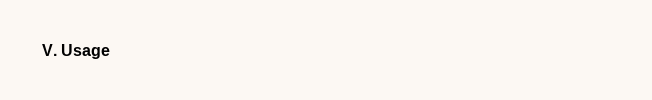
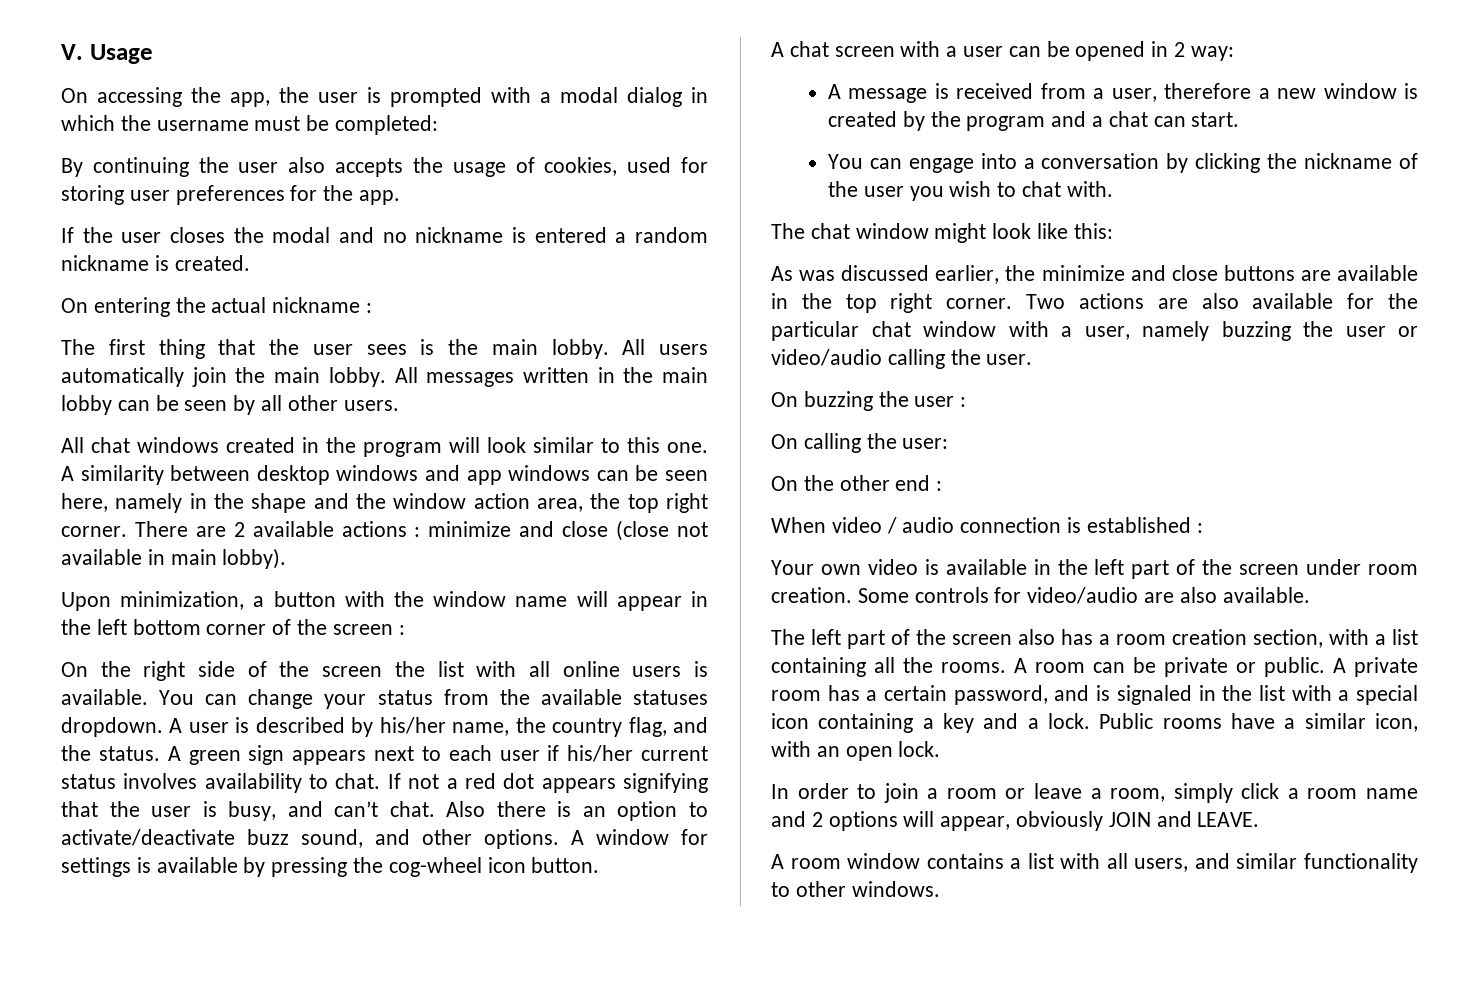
(111, 51) none -> [61,87,708,107] [61,115,439,135] [61,157,708,177] [61,185,401,205] [61,227,708,243] [61,255,250,271] [61,297,373,317] [61,339,708,359] [61,367,709,387] [61,395,399,415] [61,437,708,457] [61,465,708,485] [61,493,709,513] [61,520,708,541] [61,548,287,569] [61,591,708,611] [61,619,405,635] [61,661,708,681] [61,689,708,709] [61,717,708,737] [61,745,708,765] [61,773,709,793] [61,801,709,821] [61,829,708,849] [61,857,600,877] [771,41,1234,61] [827,83,1418,103] [827,111,1240,131] [827,153,1418,173] [827,181,1113,201] [771,223,1113,243] [771,265,1418,284] [771,293,1418,313] [771,321,1418,341] [771,349,1033,369] [771,391,967,411] [771,433,949,453] [771,475,943,491] [771,517,1203,534] [771,559,1418,579] [771,587,1310,604] [771,629,1418,649] [771,657,1418,677] [771,685,1418,705] [771,713,1418,733] [771,741,941,761] [771,783,1418,803] [771,811,1260,831] [771,853,1418,873] [771,881,940,897] // On accessing the app, the user is prompted with a modal dialog in which the username must be completed: // By continuing the user also accepts the usage of cookies, used for storing user preferences for the app. // If the user closes the modal and no nickname is entered a random nickname is created. // On entering the actual nickname : // The first thing that the user sees is the main lobby. All users automatically join the main lobby. All messages written in the main lobby can be seen by all other users. // All chat windows created in the program will look similar to this one. A similarity between desktop windows and app windows can be seen here, namely in the shape and the window action area, the top right corner. There are 2 available actions : minimize and close (close not available in main lobby). // Upon minimization, a button with the window name will appear in the left bottom corner of the screen : // On the right side of the screen the list with all online users is available. You can change your status from the available statuses dropdown. A user is described by his/her name, the country flag, and the status. A green sign appears next to each user if his/her current status involves availability to chat. If not a red dot appears signifying that the user is busy, and can’t chat. Also there is an option to activate/deactivate buzz sound, and other options. A window for settings is available by pressing the cog-wheel icon button. // A chat screen with a user can be opened in 2 way: // A message is received from a user, therefore a new window is created by the program and a chat can start. // You can engage into a conversation by clicking the nickname of the user you wish to chat with. // The chat window might look like this: // As was discussed earlier, the minimize and close buttons are available in the top right corner. Two actions are also available for the particular chat window with a user, namely buzzing the user or video/audio calling the user. // On buzzing the user : // On calling the user: // On the other end : // When video / audio connection is established : // Your own video is available in the left part of the screen under room creation. Some controls for video/audio are also available. // The left part of the screen also has a room creation section, with a list containing all the rooms. A room can be private or public. A private room has a certain password, and is signaled in the list with a special icon containing a key and a lock. Public rooms have a similar icon, with an open lock. // In order to join a room or leave a room, simply click a room name and 2 options will appear, obviously JOIN and LEAVE. // A room window contains a list with all users, and similar functionality to other windows.

